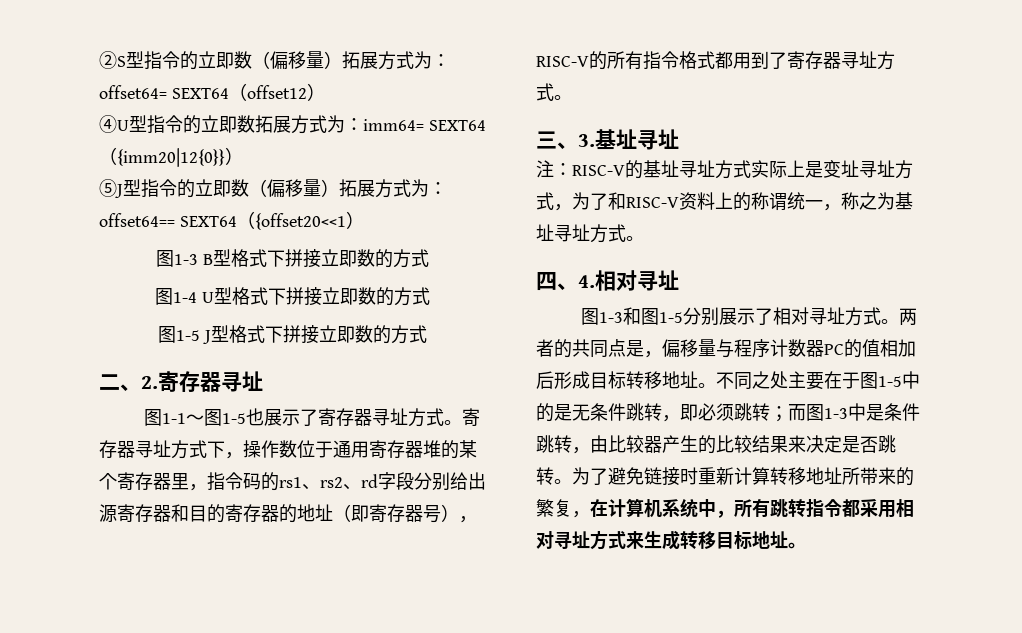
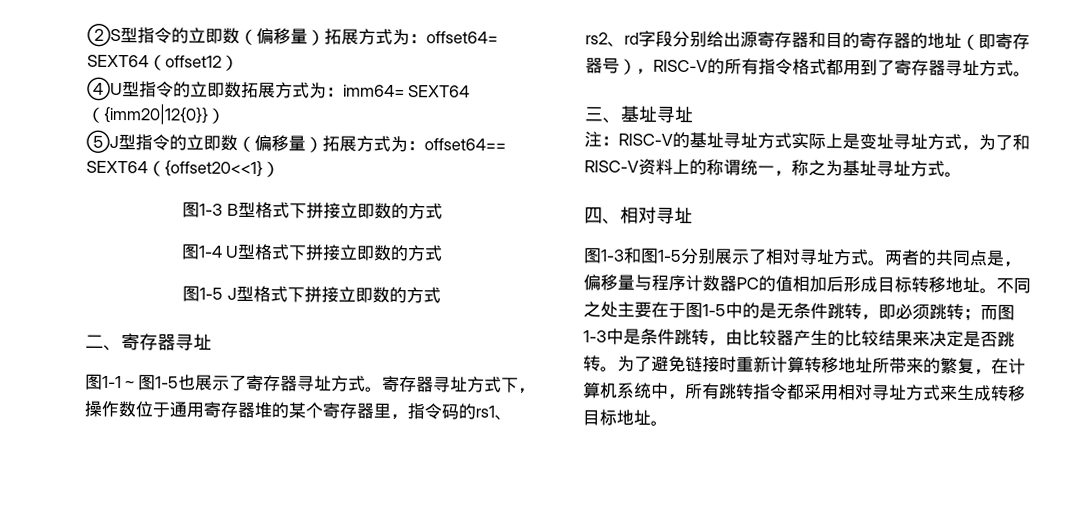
[254,213,346,230] {offset20<<1 -> [164,160,263,178] {offset20<<1}
[141,376,158,389] 2. -> (122, 348) none
[578,134,595,147] 3. -> (621, 120) none
[578,275,595,288] 4. -> (621, 221) none

